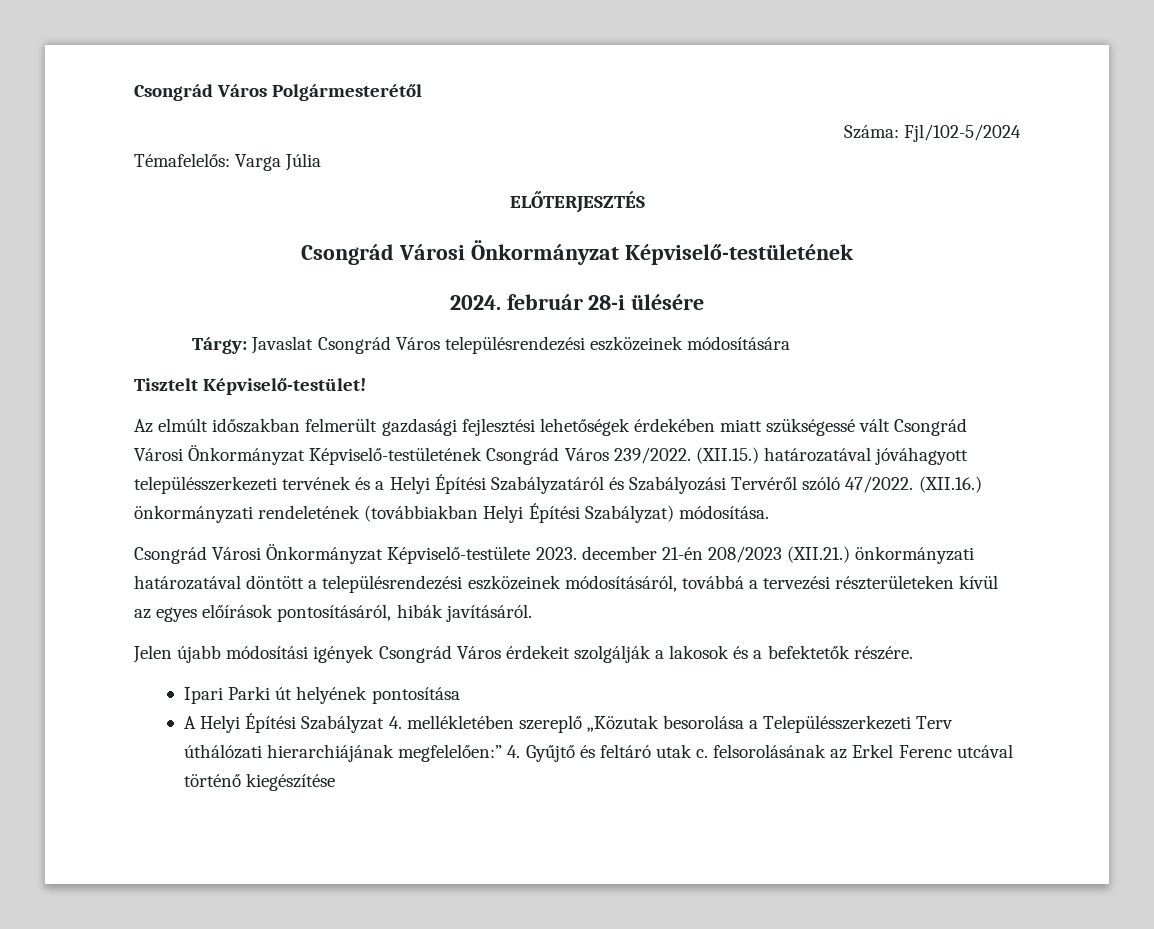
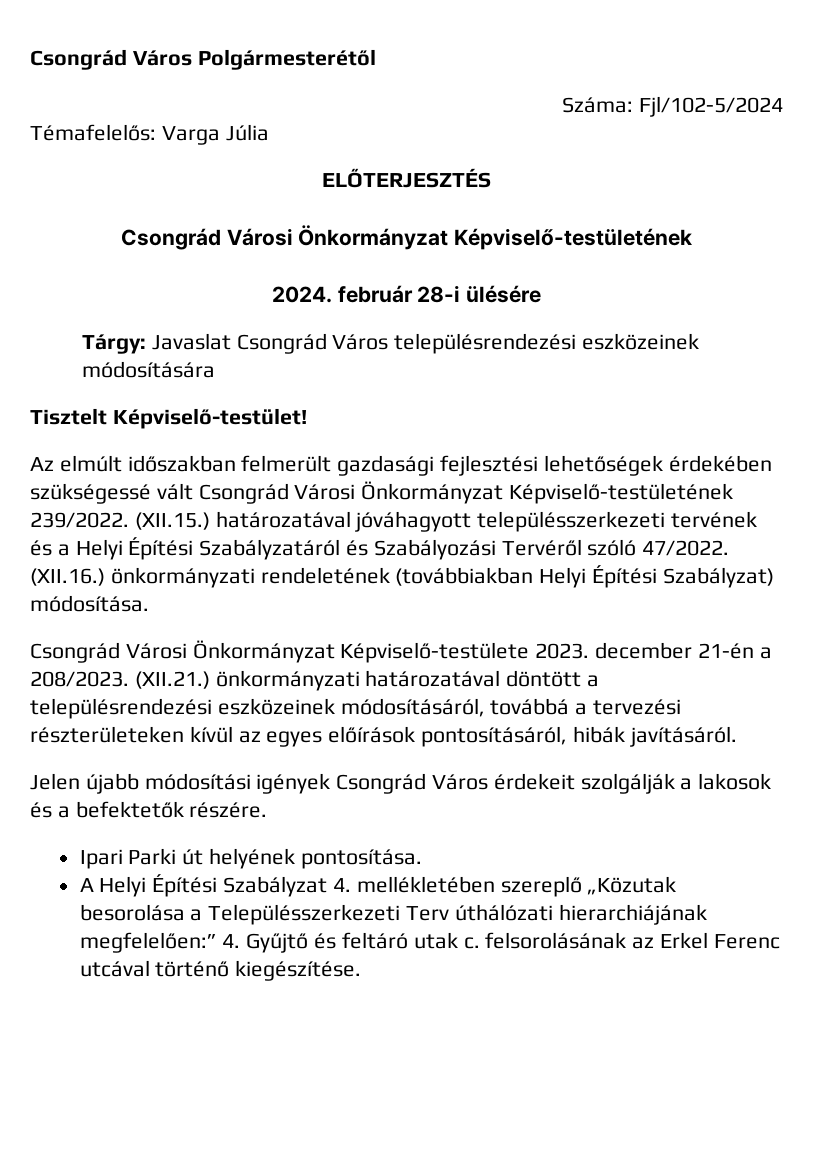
[720,419,763,432] miatt -> (772, 463) none
[486,447,609,465] Csongrád Város -> (734, 493) none
[707,546,782,563] 208/2023 -> [759,647,772,659] [30,671,129,687] a 208/2023.
[371,687,460,704] pontosítása -> [300,849,422,869] pontosítása.
[246,773,336,791] kiegészítése -> [235,960,362,981] kiegészítése.

